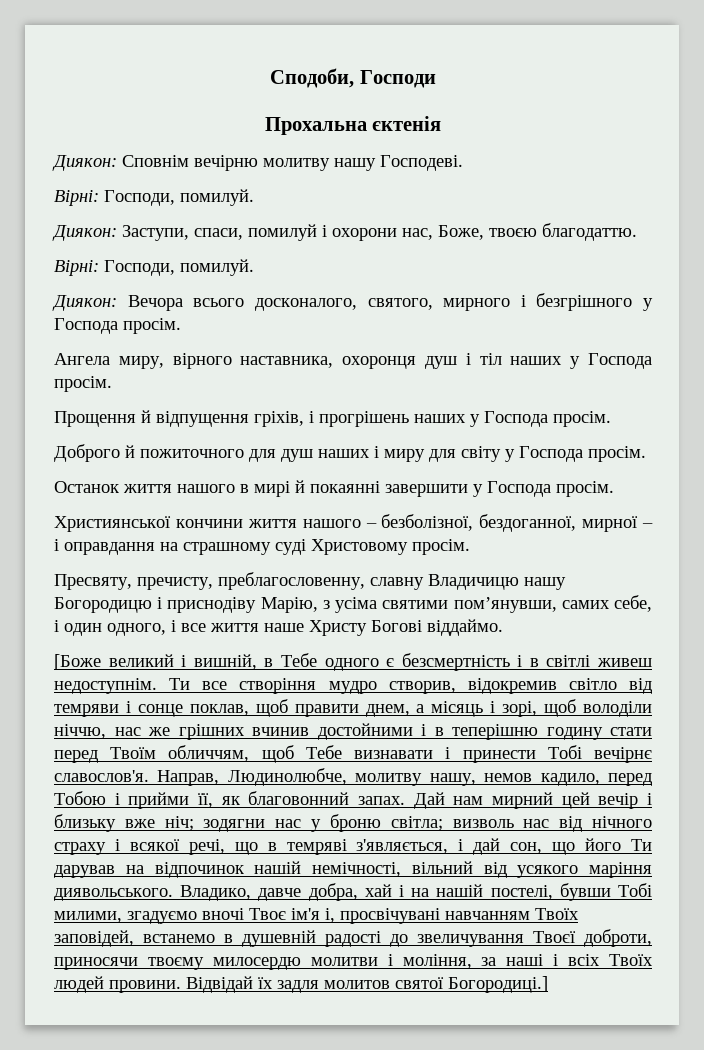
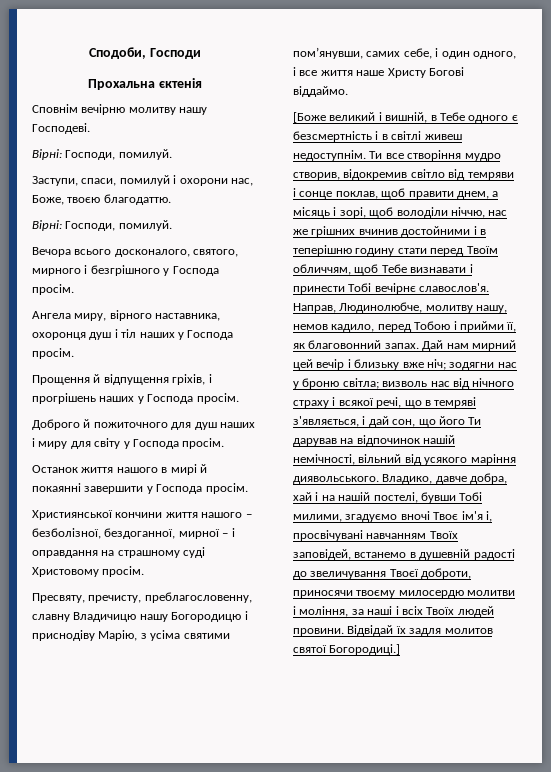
[52,155,117,171] Диякон: -> (202, 83) none
[52,225,117,241] Диякон: -> (172, 154) none
[52,295,117,311] Диякон: -> (172, 225) none

